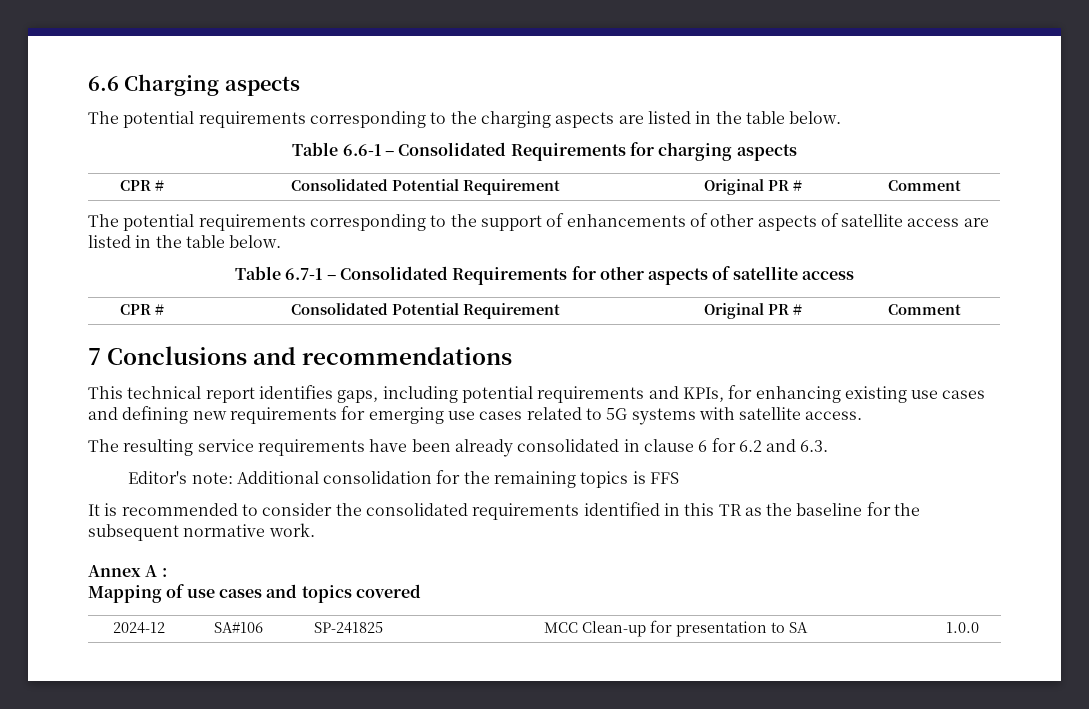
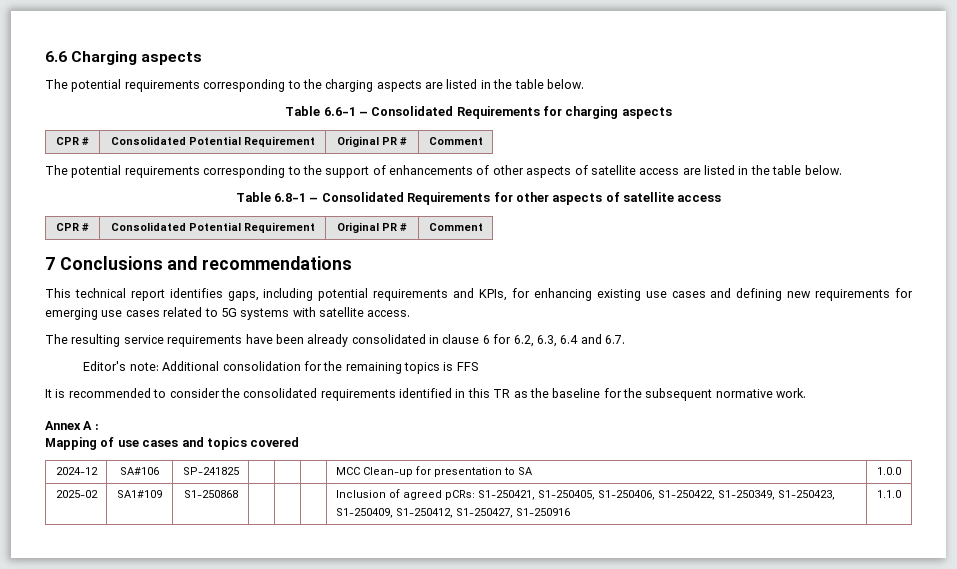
[285,268,323,280] 6.7-1 -> [274,193,306,202] 6.8-1
[738,439,829,452] 6.2 and 6.3. -> [513,334,625,347] 6.2, 6.3, 6.4 and 6.7.
(979, 627) none -> [55,490,98,498] [117,490,162,498] [183,490,238,498] [335,489,835,500] [335,508,570,518] [877,490,901,498] // 2025-02 | SA1#109 | S1-250868 | | | | Inclusion of agreed pCRs: S1-250421, S1-250405, S1-250406, S1-250422, S1-250349, S1-250423, S1-250409, S1-250412, S1-250427, S1-250916 | 1.1.0

